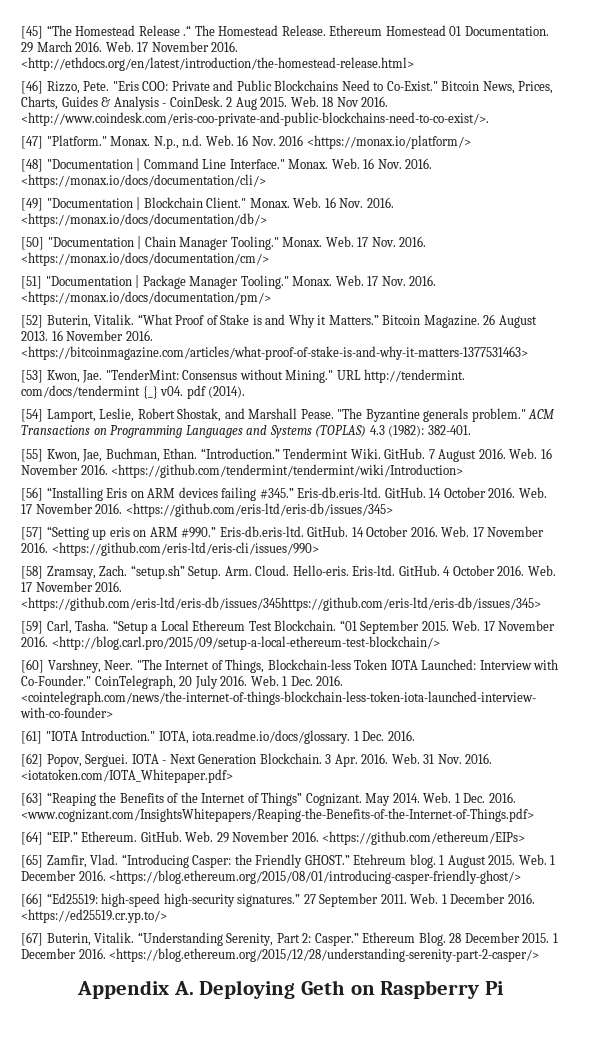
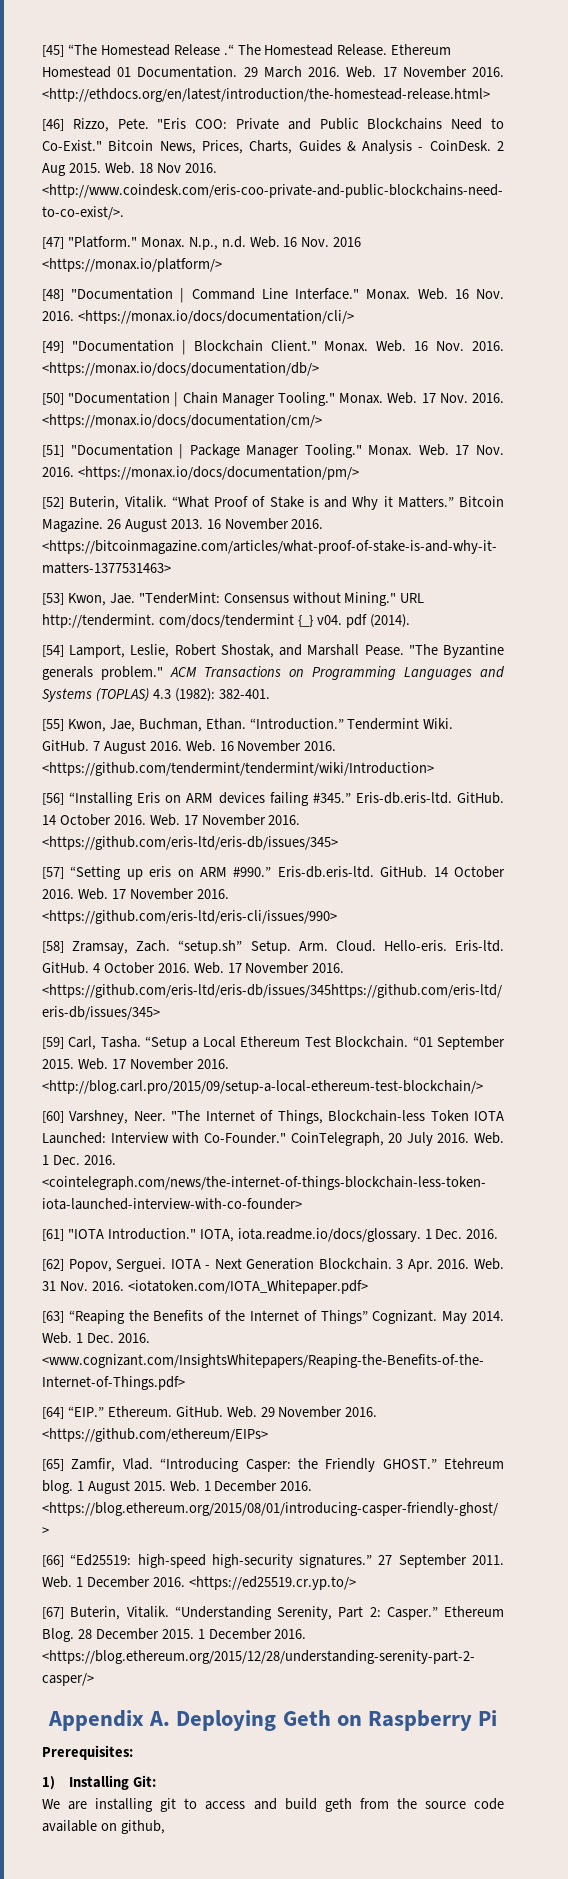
(504, 988) none -> [42,1745,133,1760] [42,1775,156,1790] [42,1798,504,1812] [42,1820,165,1834] // Prerequisites: // 1) Installing Git: // We are installing git to access and build geth from the source code available on github,

